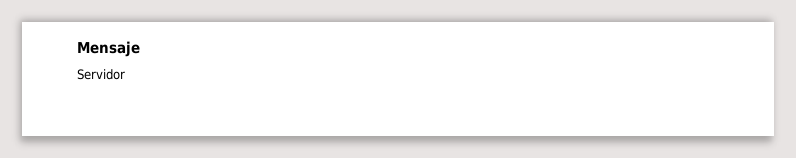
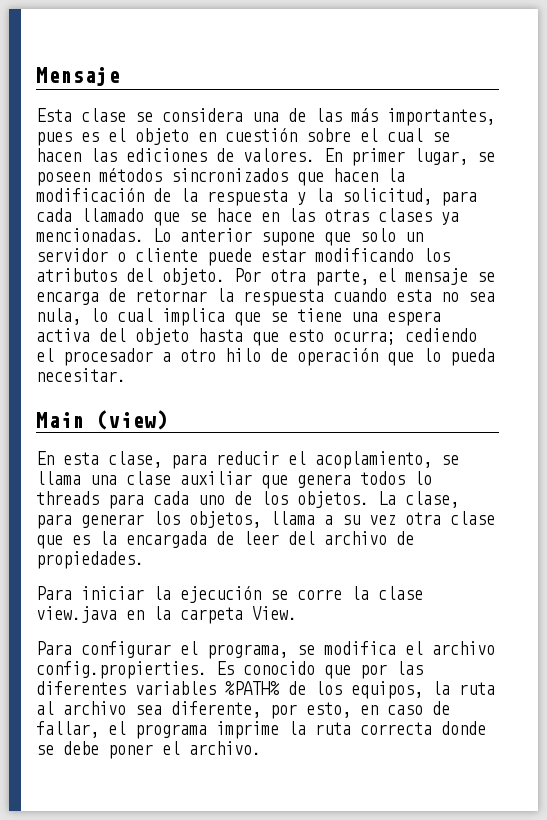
[77,69,125,80] Servidor -> [36,108,495,126] [36,128,450,146] [36,148,495,166] [36,168,405,186] [36,188,477,206] [36,208,459,226] [36,228,423,246] [36,248,450,266] [36,268,495,286] [36,288,495,306] [36,308,441,326] [36,328,477,346] [36,348,495,366] [36,368,126,382] [36,410,168,430] [36,451,459,469] [36,471,432,489] [36,491,459,509] [36,511,495,529] [36,531,414,549] [36,551,144,569] [36,586,423,603] [36,606,297,624] [36,641,495,659] [36,661,423,679] [36,681,495,699] [36,701,450,719] [36,721,486,739] [36,741,261,759] Esta clase se considera una de las más importantes, pues es el objeto en cuestión sobre el cual se hacen las ediciones de valores. En primer lugar, se poseen métodos sincronizados que hacen la modificación de la respuesta y la solicitud, para cada llamado que se hace en las otras clases ya mencionadas. Lo anterior supone que solo un servidor o cliente puede estar modificando los atributos del objeto. Por otra parte, el mensaje se encarga de retornar la respuesta cuando esta no sea nula, lo cual implica que se tiene una espera activa del objeto hasta que esto ocurra; cediendo el procesador a otro hilo de operación que lo pueda necesitar. // Main (view) // En esta clase, para reducir el acoplamiento, se llama una clase auxiliar que genera todos lo threads para cada uno de los objetos. La clase, para generar los objetos, llama a su vez otra clase que es la encargada de leer del archivo de propiedades. // Para iniciar la ejecución se corre la clase view.java en la carpeta View. // Para configurar el programa, se modifica el archivo config.propierties. Es conocido que por las diferentes variables %PATH% de los equipos, la ruta al archivo sea diferente, por esto, en caso de fallar, el programa imprime la ruta correcta donde se debe poner el archivo.

